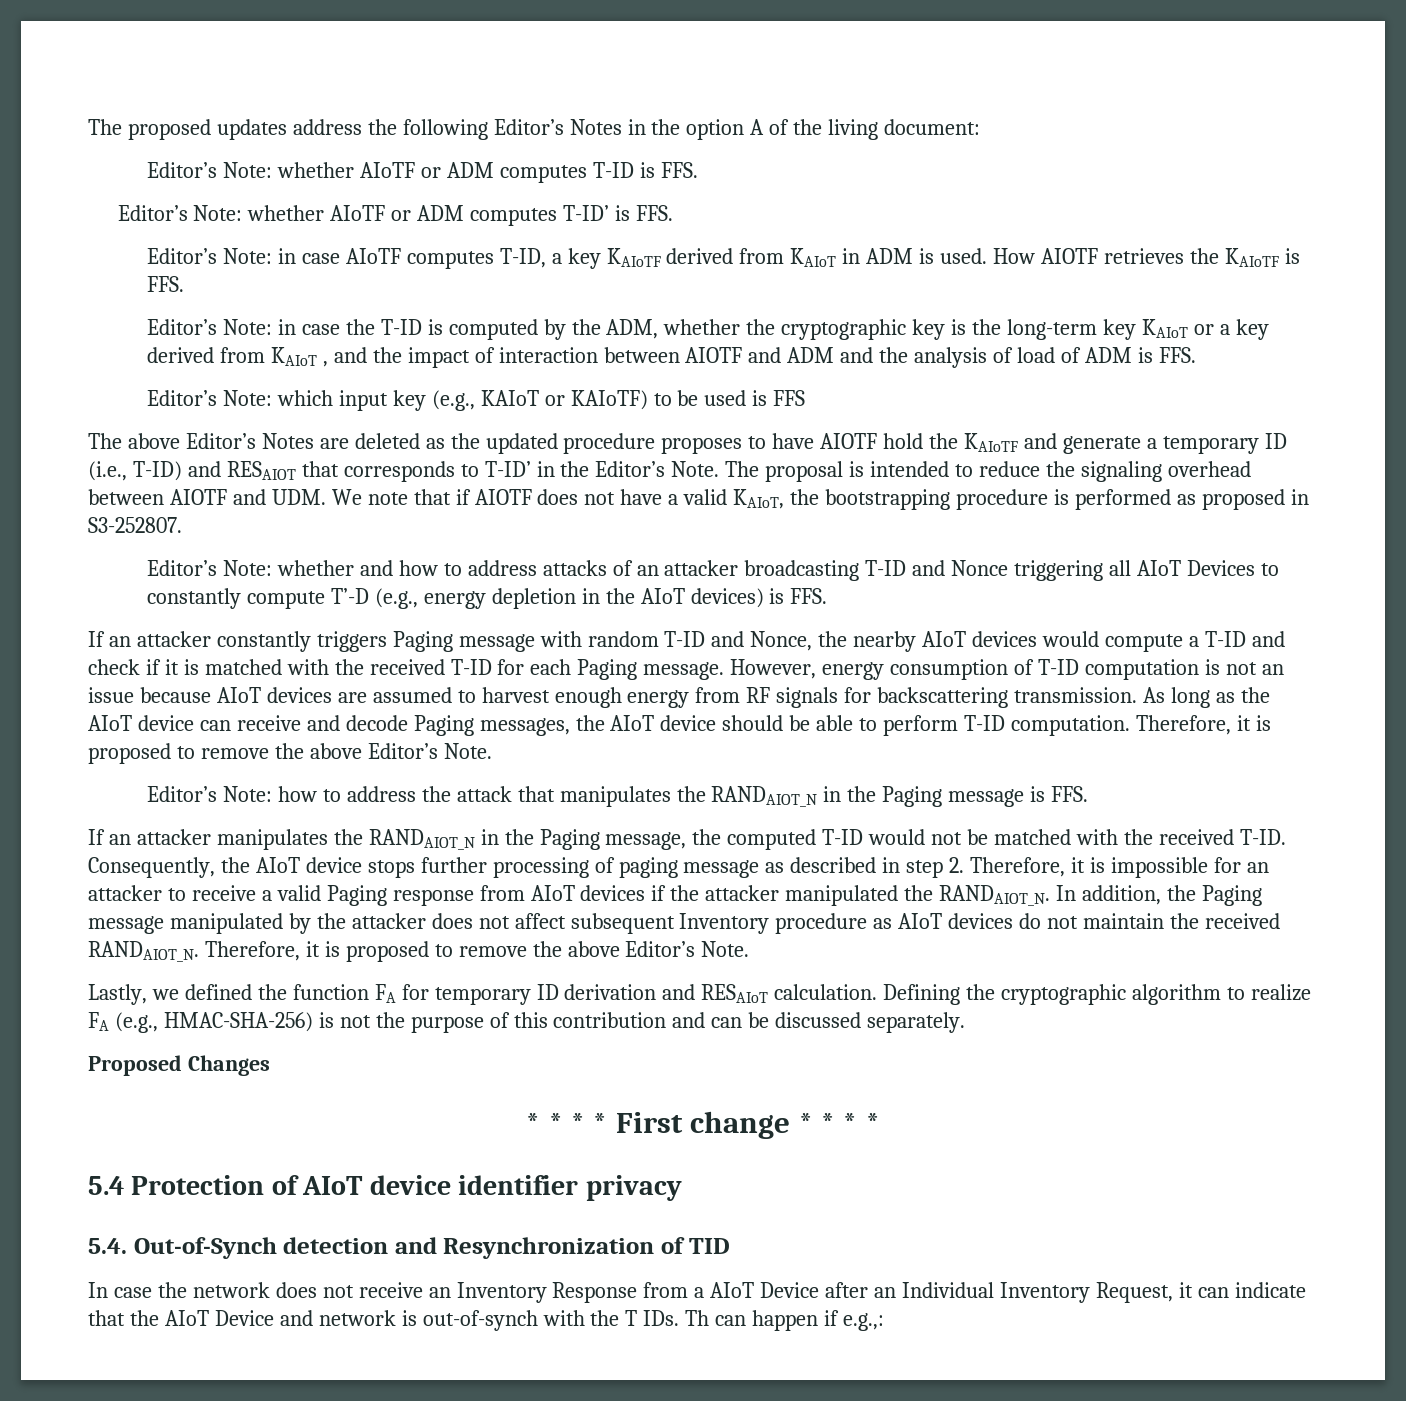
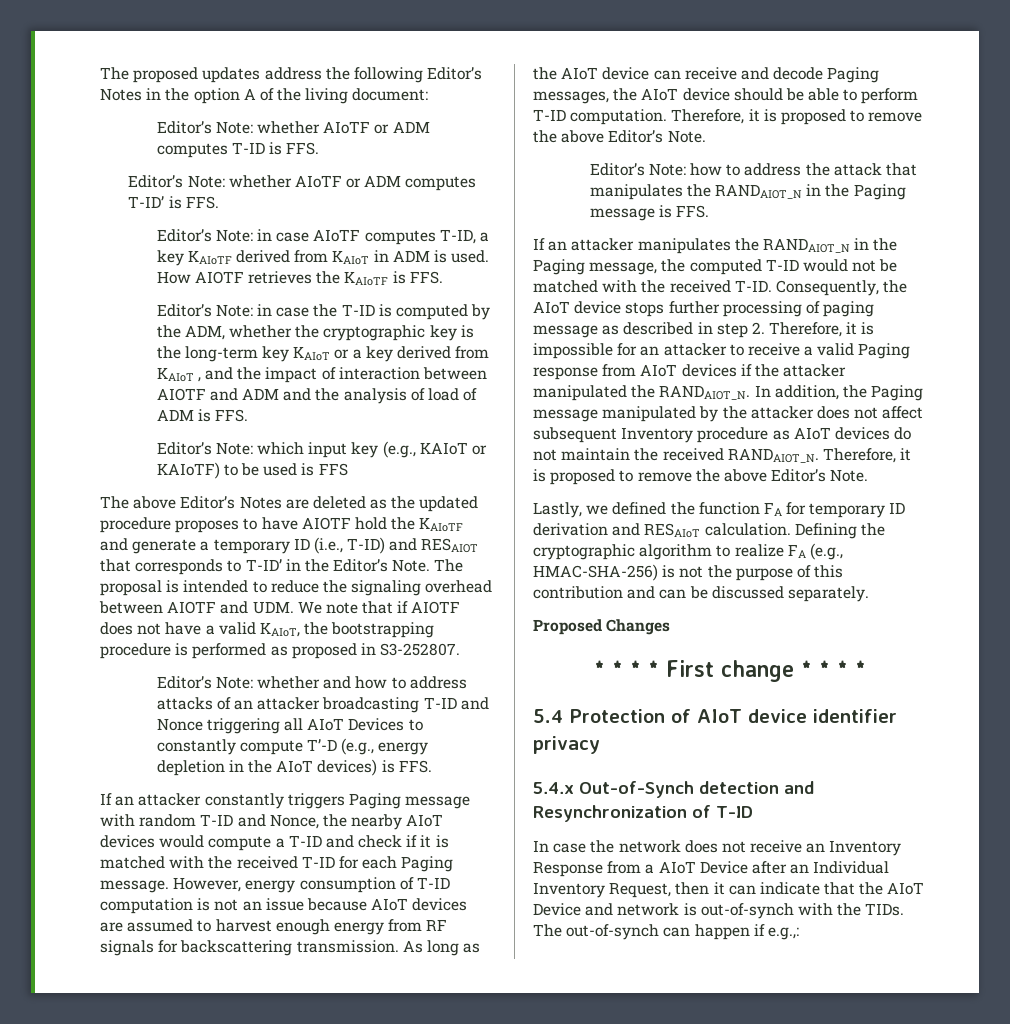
[88,1238,127,1254] 5.4. -> [533,782,574,794] 5.4.x
[688,1238,730,1254] TID -> [716,806,753,818] T-ID
(1173, 1292) none -> [675,882,710,895] then
[625,1310,710,1326] T IDs. Th -> [865,903,905,916] [533,924,660,940] TIDs. The out-of-synch

